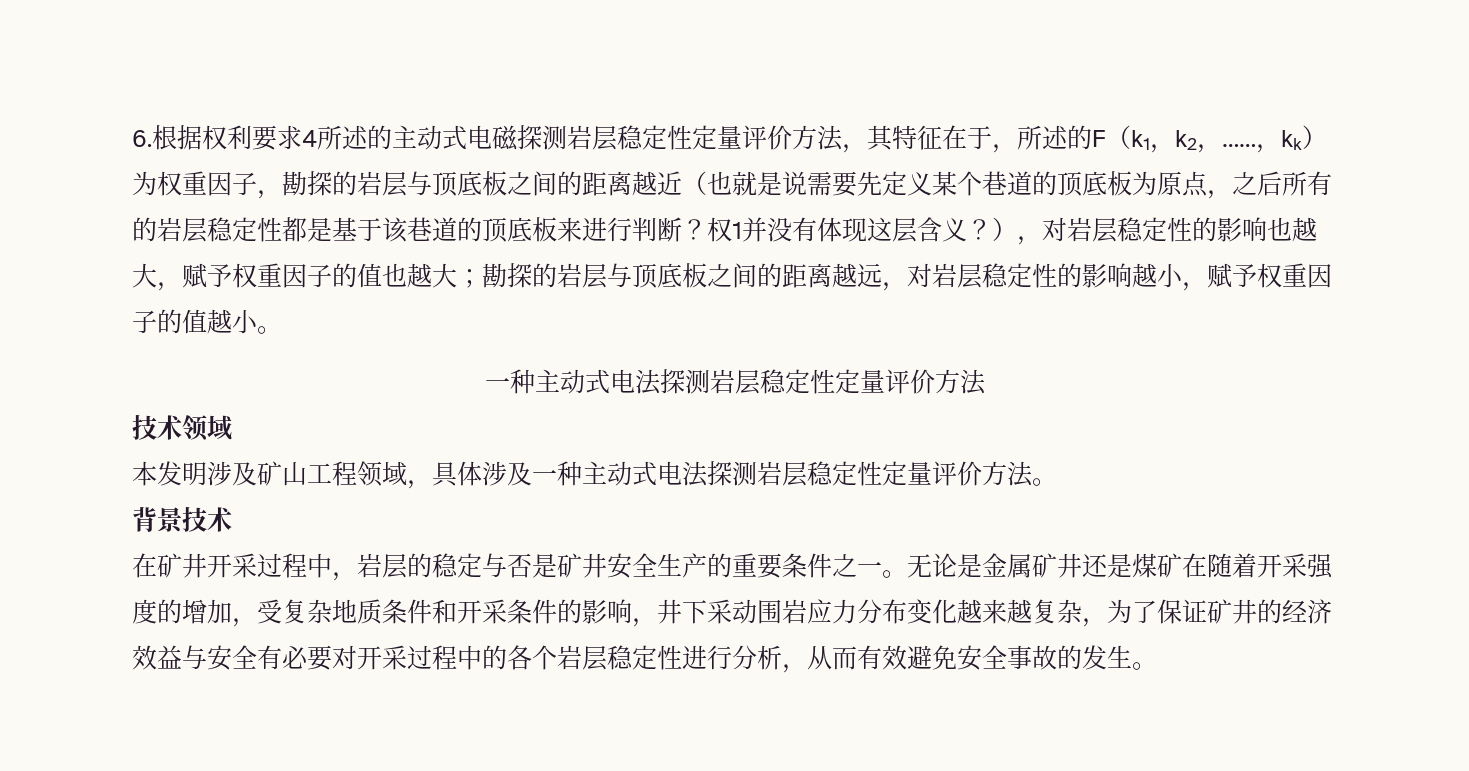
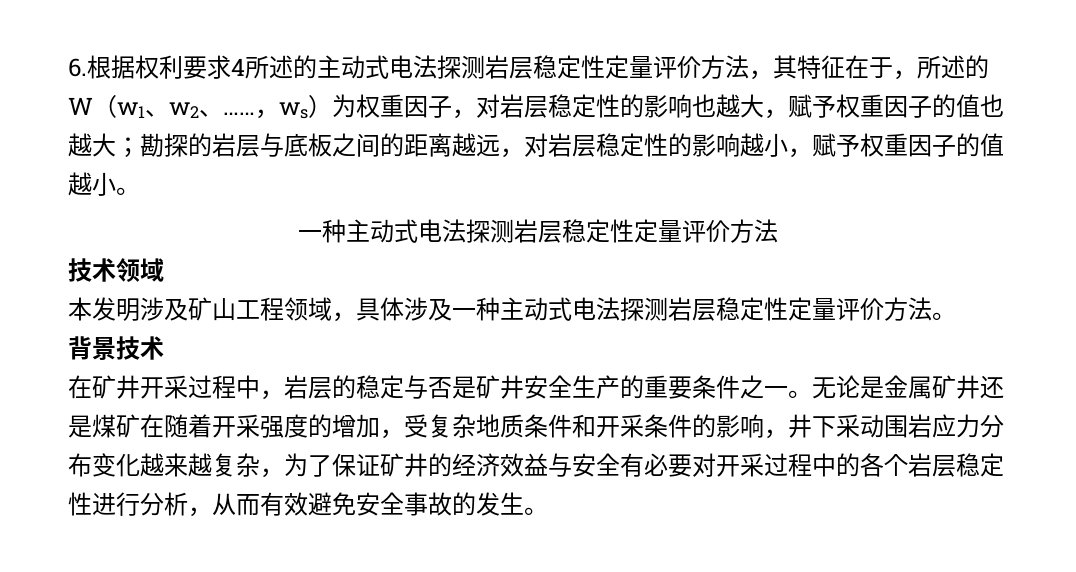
[492,125,518,151] 磁 -> [413,55,437,79] 法
[1092,125,1327,153] [132,171,1332,199] [132,217,1017,243] F（k1，k2，……，kk）为权重因子，勘探的岩层与顶底板之间的距离越近（也就是说需要先定义某个巷道的顶底板为原点，之后所有的岩层稳定性都是基于该巷道的顶底板来进行判断？权1并没有体现这层含义？） -> [68,94,452,119] W（w1、w2、……，ws）为权重因子
[632,263,658,289] 顶 -> (284, 145) none

